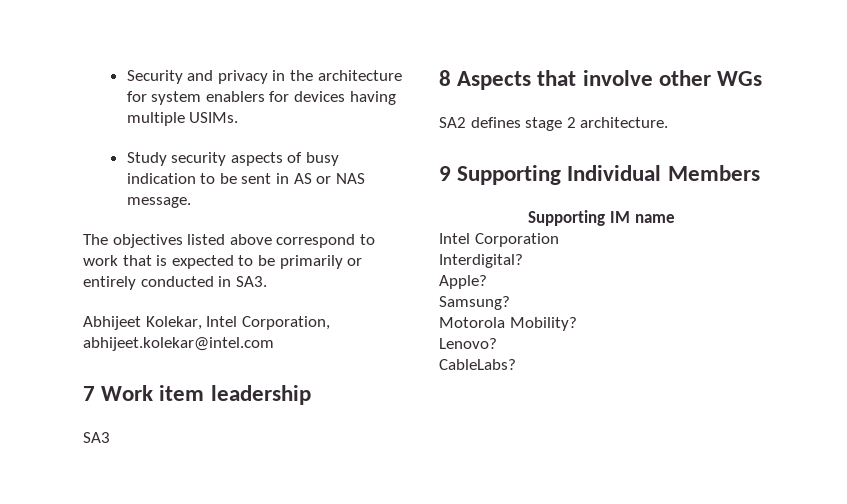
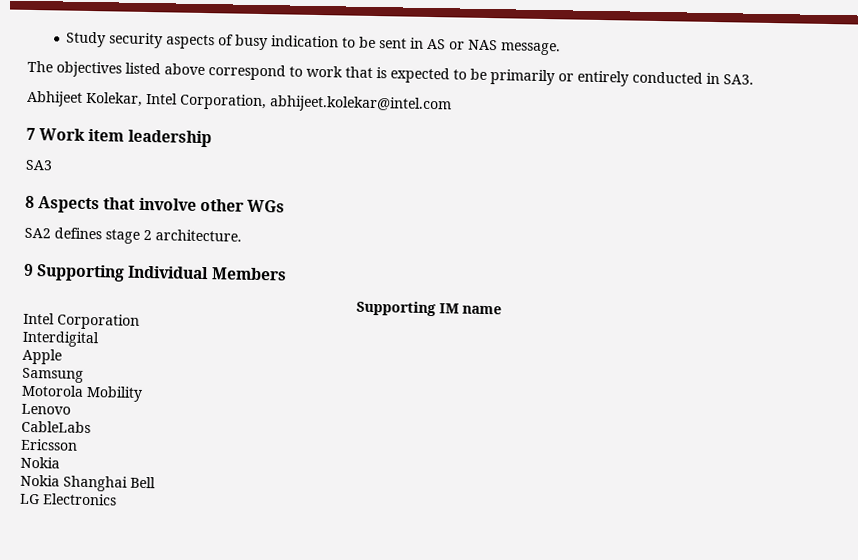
[126,70,402,84] [126,91,396,105] [126,112,239,126] Security and privacy in the architecture for system enablers for devices having multiple USIMs. // -> (66, 39) none
[439,254,523,268] [439,275,487,289] [439,296,510,310] [439,317,577,331] [439,338,497,349] [439,359,516,370] Interdigital? // Apple? // Samsung? // Motorola Mobility? // Lenovo? // CableLabs? -> [22,330,100,348] [22,348,62,365] [22,367,84,383] [21,384,143,402] [21,403,71,415] [21,420,91,434] [20,438,78,451] [20,456,60,469] [20,474,156,492] [19,493,117,506] Interdigital // Apple // Samsung // Motorola Mobility // Lenovo // CableLabs // Ericsson // Nokia // Nokia Shanghai Bell // LG Electronics

